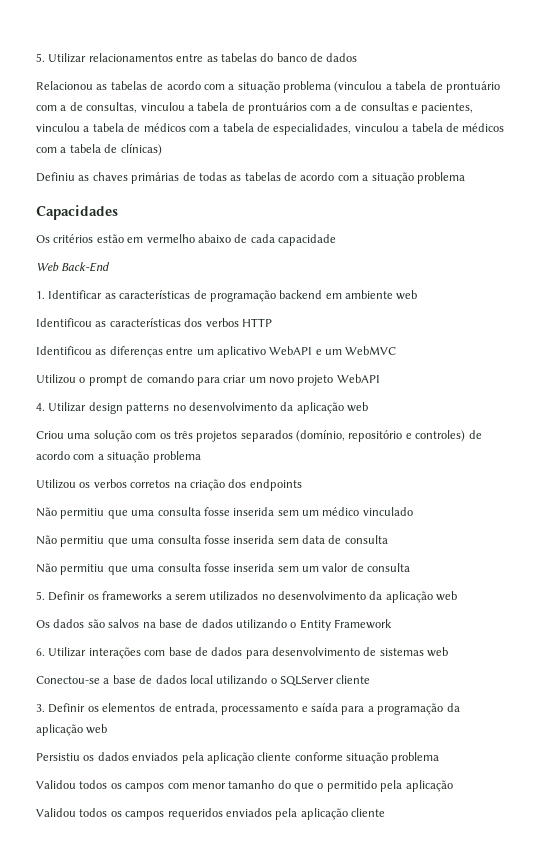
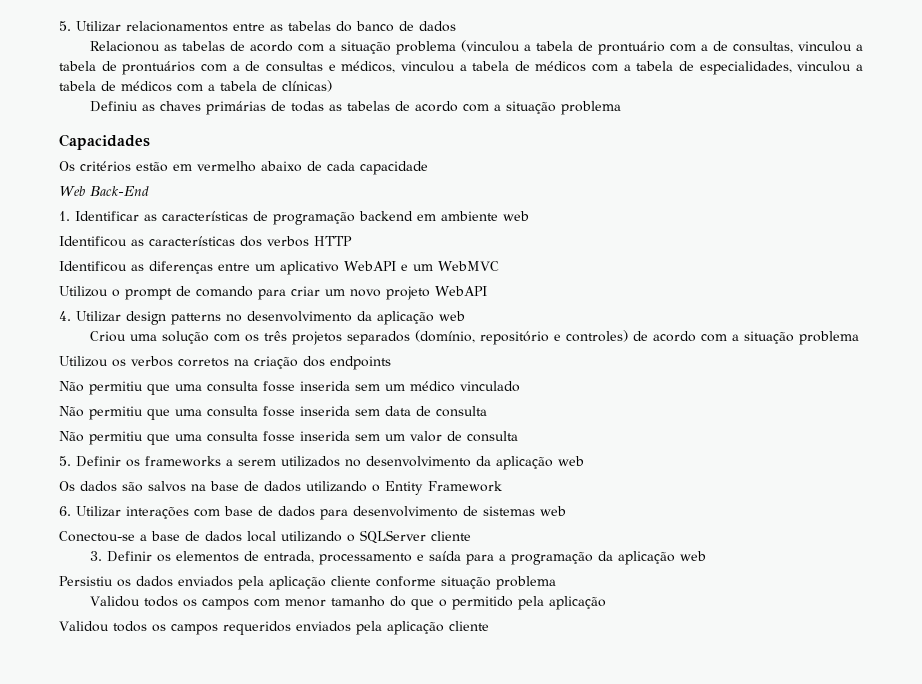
[421,103,474,114] pacientes, -> [341,61,396,73] médicos,

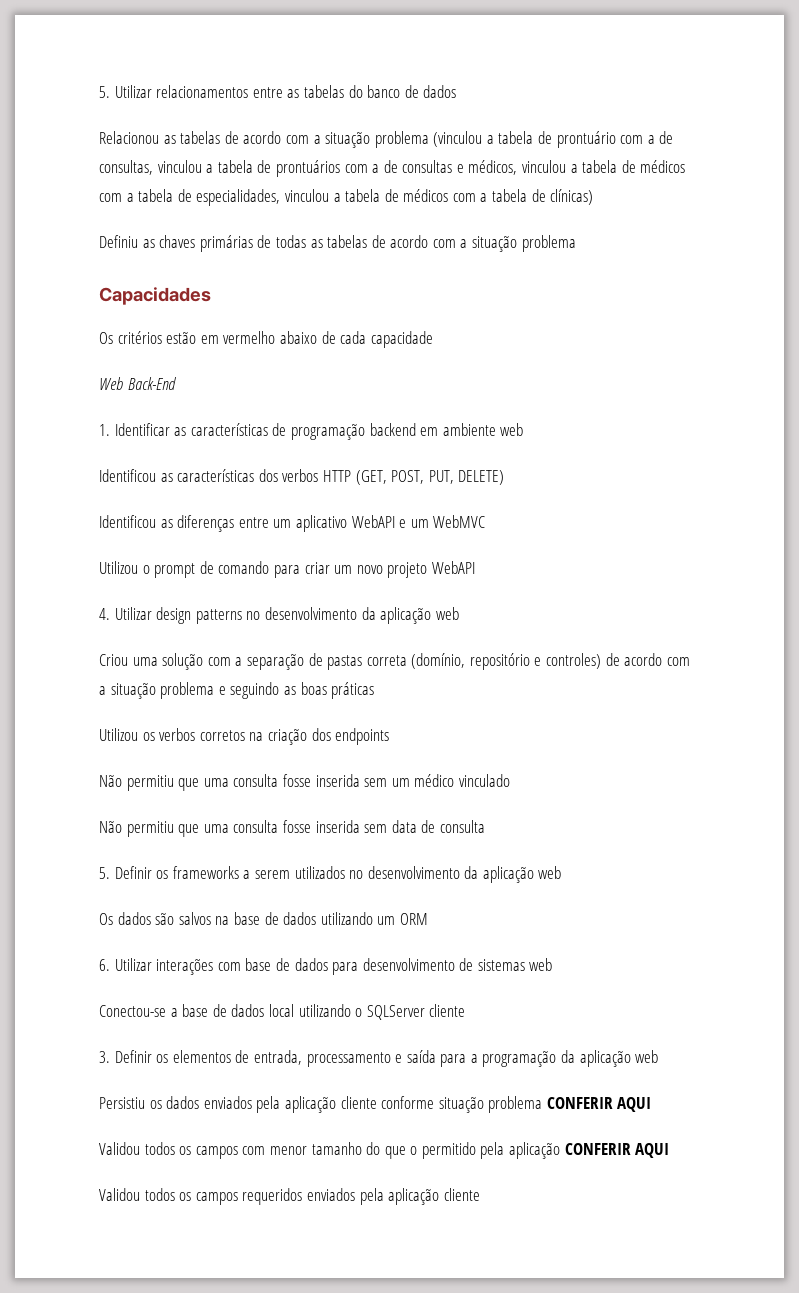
(352, 241) none -> [355,470,505,485] (GET, POST, PUT, DELETE)
[244,331,410,345] os três projetos separados -> [235,653,407,670] a separação de pastas correta
(859, 338) none -> [218,682,375,699] e seguindo as boas práticas
[59,431,518,445] // Não permitiu que uma consulta fosse inserida sem um valor de consulta -> (485, 826) none
[372,481,502,495] o Entity Framework -> [377,913,428,925] um ORM
(556, 583) none -> [546,1097,652,1112] CONFERIR AQUI
(606, 603) none -> [564,1143,670,1158] CONFERIR AQUI

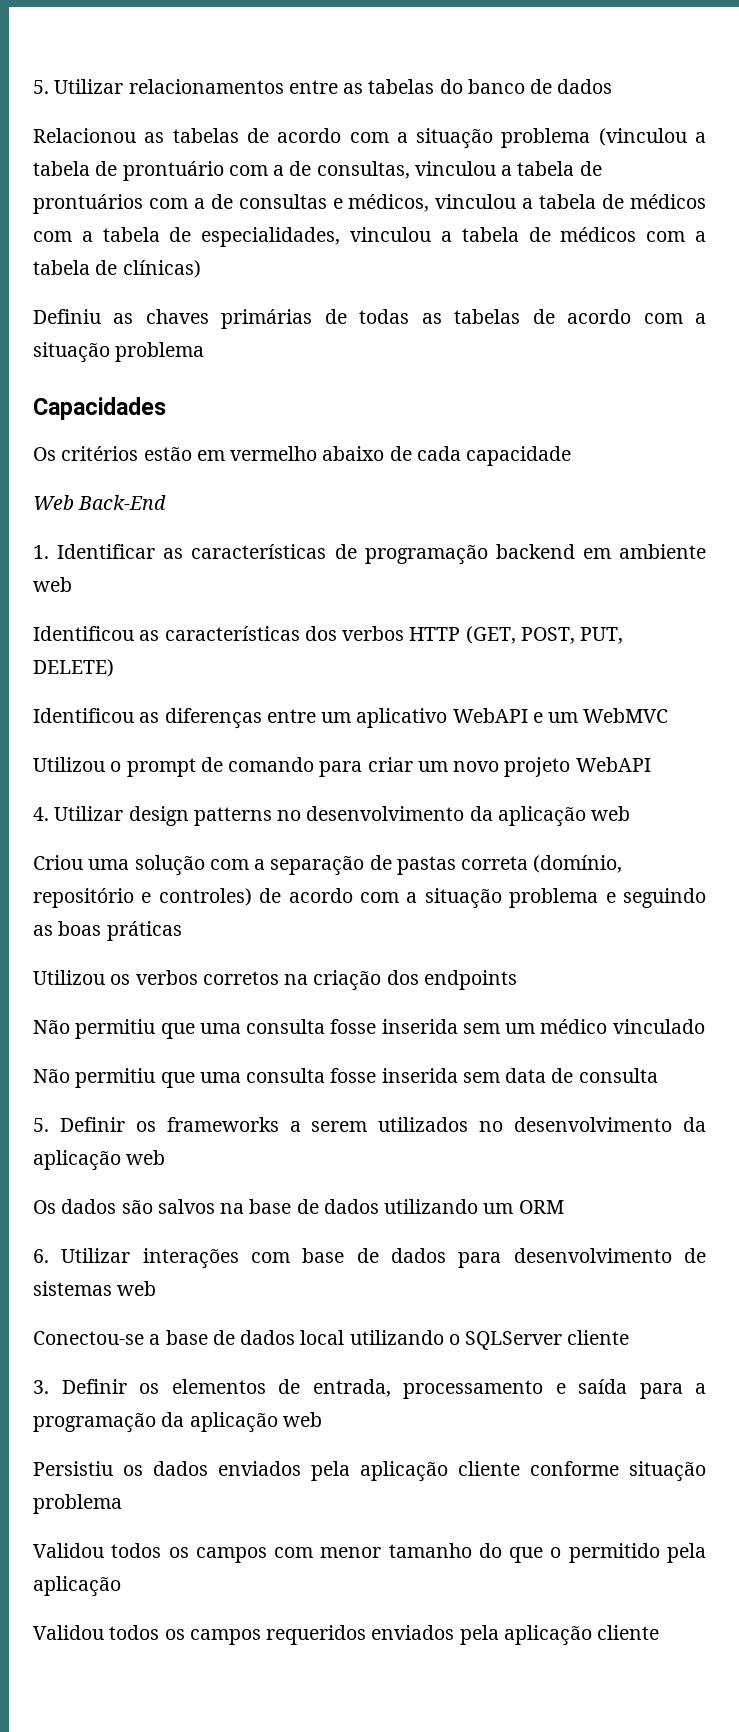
[546,1097,652,1112] CONFERIR AQUI -> (122, 1504) none
[564,1143,670,1158] CONFERIR AQUI -> (121, 1586) none

